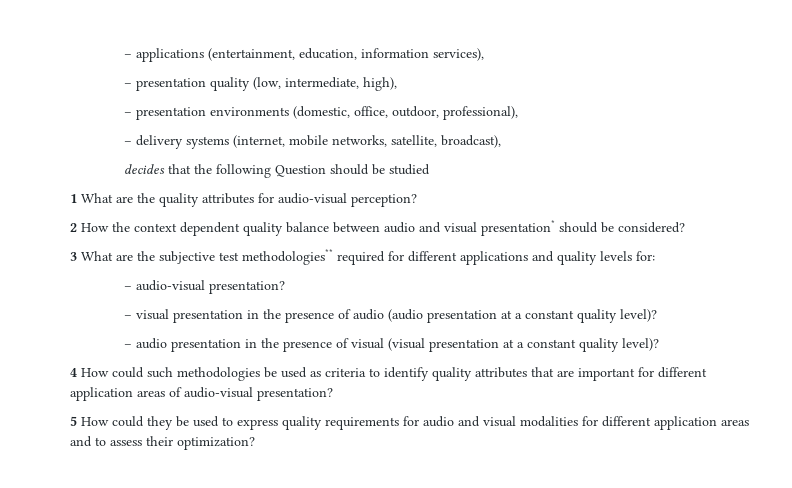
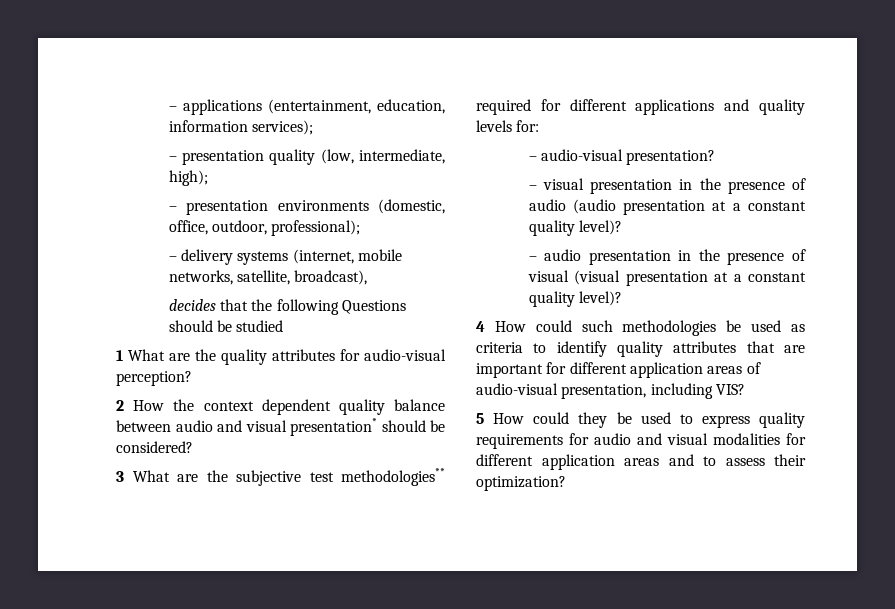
[433,48,485,61] services), -> [251,120,313,135] services);
[363,77,398,91] high), -> [168,170,208,186] high);
[443,106,519,120] professional), -> [271,220,361,236] professional);
[275,165,327,177] Question -> [341,300,406,314] Questions
[257,388,333,401] presentation? -> [561,383,745,399] presentation, including VIS?

